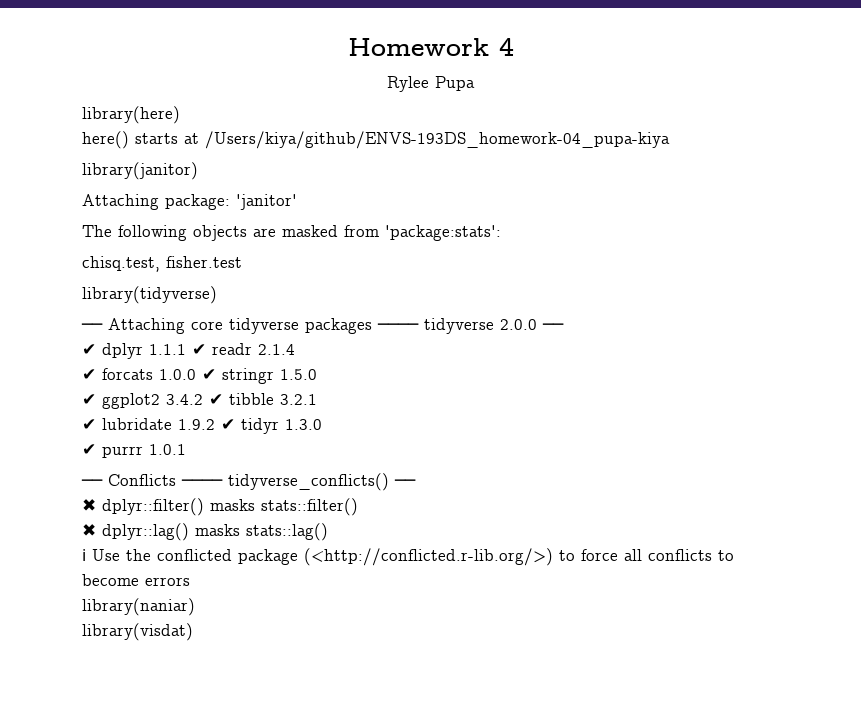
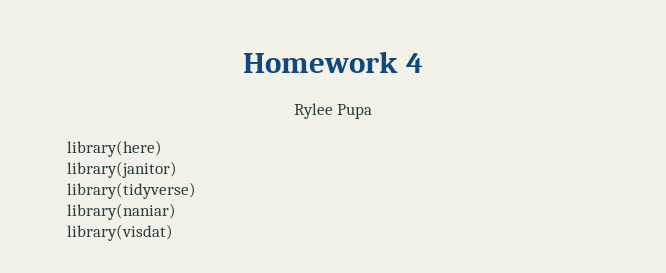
[82,131,670,149] [82,162,198,180] [82,194,297,210] [82,225,501,241] [82,256,242,272] [82,286,217,304] [81,318,564,334] [82,343,295,359] [82,368,317,384] [82,393,317,409] [82,418,322,434] [82,444,186,458] [81,473,416,491] [82,498,358,516] [82,523,328,541] [82,548,734,566] [82,574,190,586] here() starts at /Users/kiya/github/ENVS-193DS_homework-04_pupa-kiya // library(janitor) // Attaching package: 'janitor' // The following objects are masked from 'package:stats': // chisq.test, fisher.test // library(tidyverse) // ── Attaching core tidyverse packages ──── tidyverse 2.0.0 ── // ✔ dplyr 1.1.1 ✔ readr 2.1.4 // ✔ forcats 1.0.0 ✔ stringr 1.5.0 // ✔ ggplot2 3.4.2 ✔ tibble 3.2.1 // ✔ lubridate 1.9.2 ✔ tidyr 1.3.0 // ✔ purrr 1.0.1 // ── Conflicts ──── tidyverse_conflicts() ── // ✖ dplyr::filter() masks stats::filter() // ✖ dplyr::lag() masks stats::lag() // ℹ Use the conflicted package (<http://conflicted.r-lib.org/>) to force all conflicts to become errors -> [67,161,177,178] [67,182,196,199] library(janitor) // library(tidyverse)

